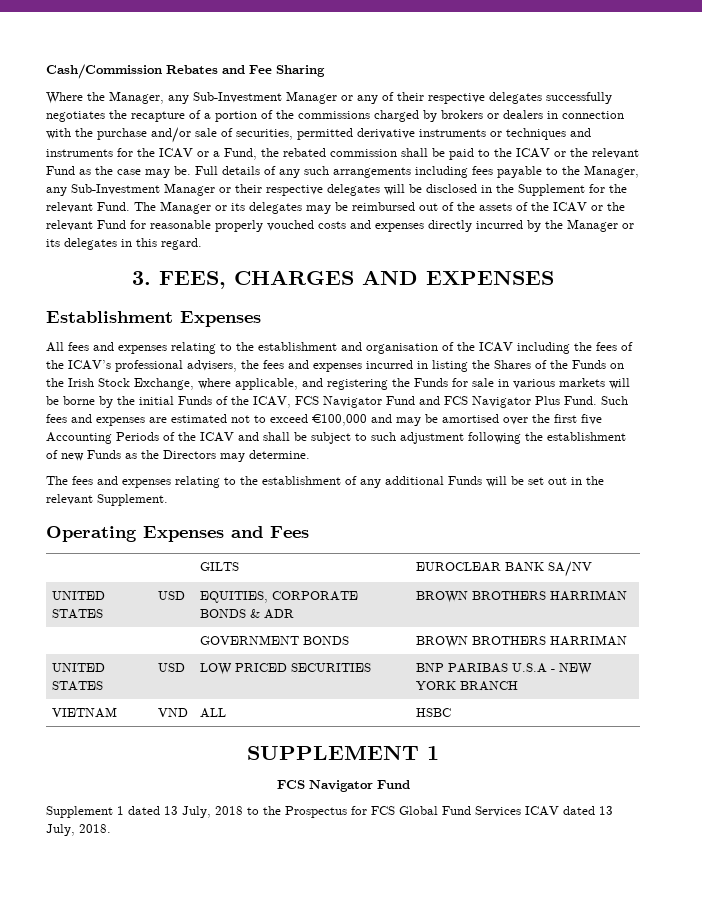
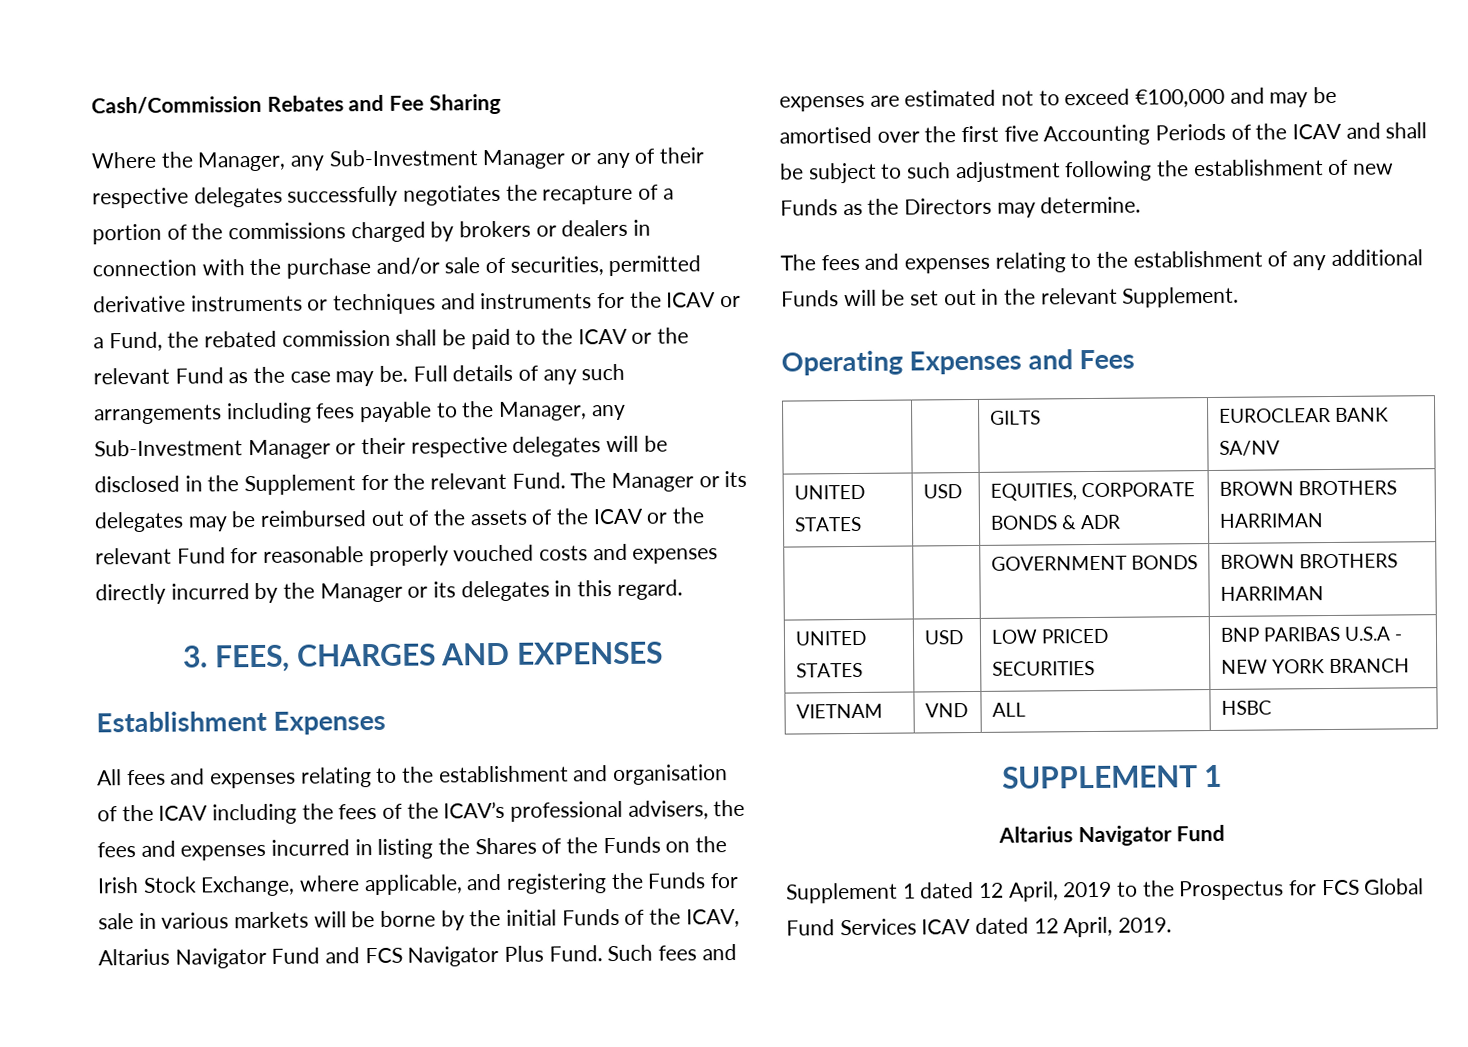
[295,396,319,405] FCS -> [98,948,170,966] Altarius
[276,780,305,789] FCS -> [997,826,1073,843] Altarius
[164,806,243,818] 13 July, 2018 -> [979,881,1113,902] 12 April, 2019
[599,806,613,815] [46,824,111,836] 13 July, 2018. -> [1033,916,1173,938] 12 April, 2019.

